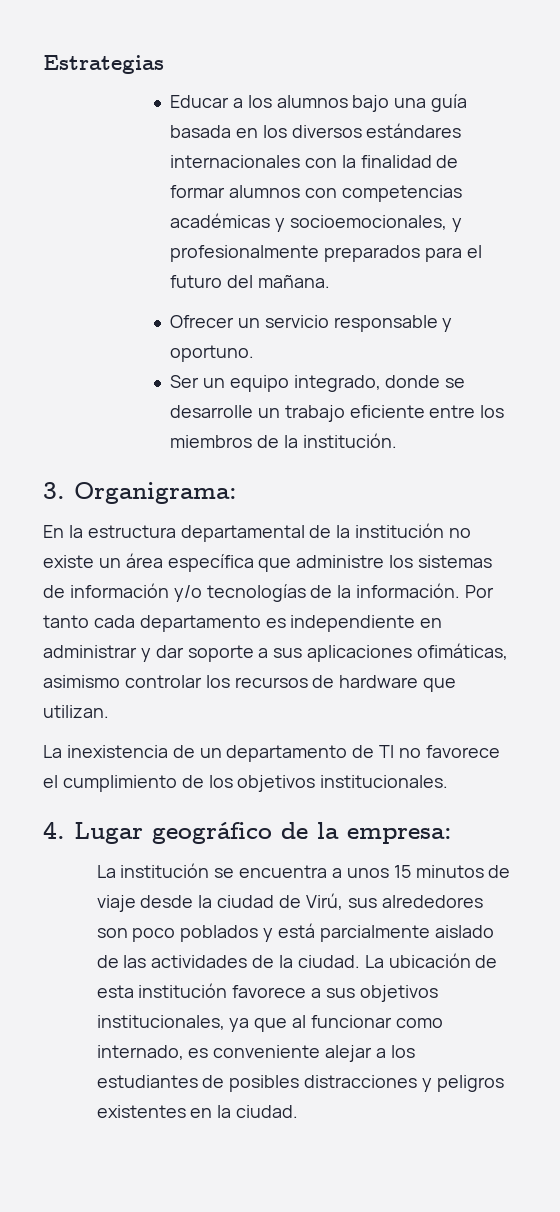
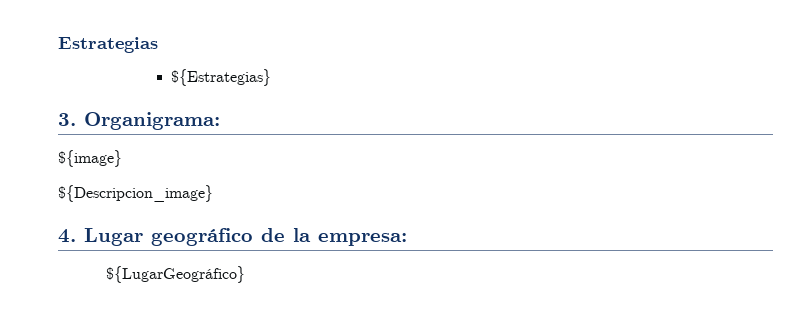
[169,94,468,112] [169,123,462,138] [169,155,459,168] [169,185,462,202] [169,213,462,232] [169,245,482,262] [169,275,330,288] [169,315,453,332] [169,345,254,362] [169,375,466,392] [169,405,505,422] [169,433,397,448] [43,482,237,504] [43,523,472,542] [43,553,493,572] [43,583,495,602] [43,615,443,632] [43,643,509,662] [43,675,457,692] [43,705,109,718] [43,745,500,762] [43,775,449,792] Educar a los alumnos bajo una guía basada en los diversos estándares internacionales con la finalidad de formar alumnos con competencias académicas y socioemocionales, y profesionalmente preparados para el futuro del mañana. // Ofrecer un servicio responsable y oportuno. // Ser un equipo integrado, donde se desarrolle un trabajo eficiente entre los miembros de la institución. // 3. Organigrama: // En la estructura departamental de la institución no existe un área específica que administre los sistemas de información y/o tecnologías de la información. Por tanto cada departamento es independiente en administrar y dar soporte a sus aplicaciones ofimáticas, asimismo controlar los recursos de hardware que utilizan. // La inexistencia de un departamento de TI no favorece el cumplimiento de los objetivos institucionales. -> [171,69,272,86] [58,112,220,130] [58,150,122,167] [58,185,213,202] ${Estrategias} // 3. Organigrama: // ${image} // ${Descripcion_image}
[96,863,511,878] [96,893,483,912] [96,923,494,942] [96,953,498,968] [96,983,438,1002] [96,1015,443,1032] [96,1045,415,1062] [96,1075,504,1092] [96,1105,299,1118] La institución se encuentra a unos 15 minutos de viaje desde la ciudad de Virú, sus alrededores son poco poblados y está parcialmente aislado de las actividades de la ciudad. La ubicación de esta institución favorece a sus objetivos institucionales, ya que al funcionar como internado, es conveniente alejar a los estudiantes de posibles distracciones y peligros existentes en la ciudad. -> [105,266,245,283] ${LugarGeográfico}

